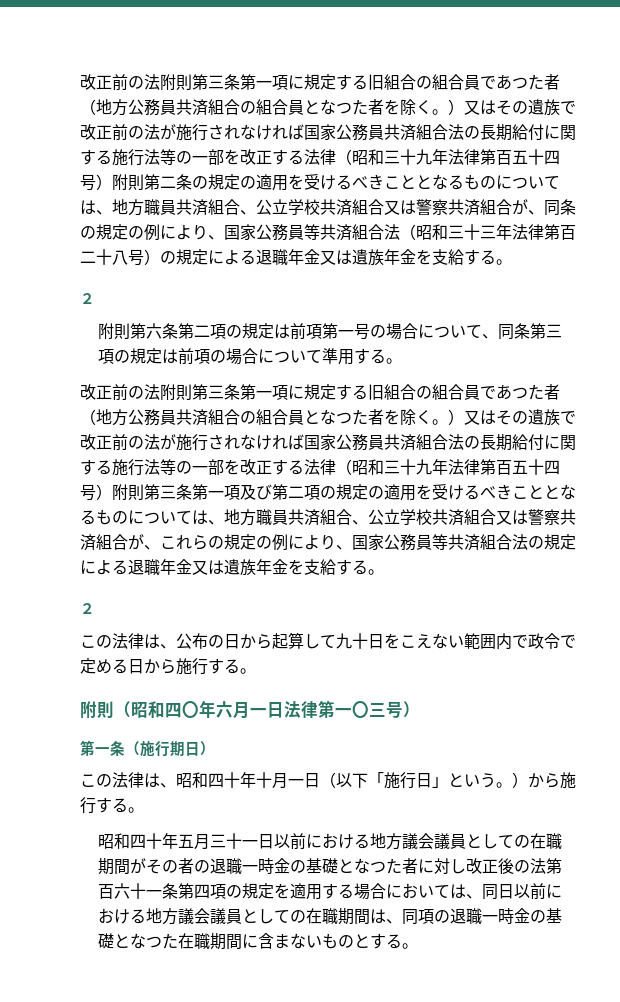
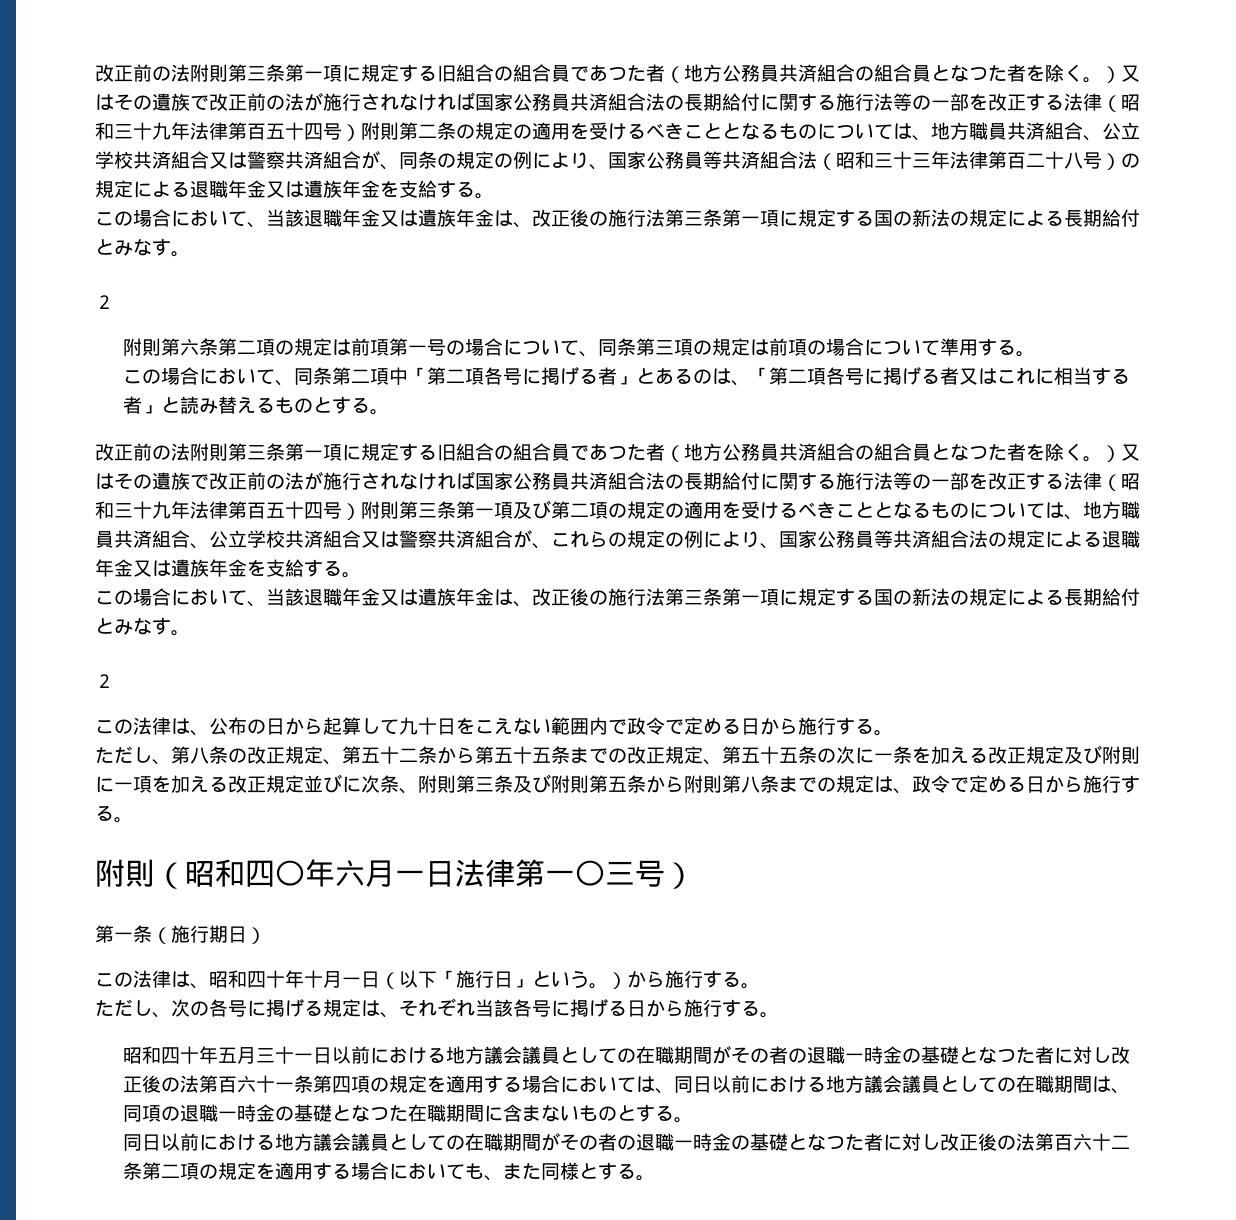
(512, 262) none -> [95,209,1140,228] [95,238,190,257] // この場合において、当該退職年金又は遺族年金は、改正後の施行法第三条第一項に規定する国の新法の規定による長期給付とみなす。
(402, 361) none -> [123,367,1131,386] [123,396,390,415] // この場合において、同条第二項中「第二項各号に掲げる者」とあるのは、「第二項各号に掲げる者又はこれに相当する者」と読み替えるものとする。
(384, 572) none -> [95,588,1140,607] [95,617,190,636] // この場合において、当該退職年金又は遺族年金は、改正後の施行法第三条第一項に規定する国の新法の規定による長期給付とみなす。
(256, 671) none -> [95,745,1140,765] [95,774,1140,794] [95,805,133,823] // ただし、第八条の改正規定、第五十二条から第五十五条までの改正規定、第五十五条の次に一条を加える改正規定及び附則に一項を加える改正規定並びに次条、附則第三条及び附則第五条から附則第八条までの規定は、政令で定める日から施行する。
(144, 810) none -> [95,998,779,1018] // ただし、次の各号に掲げる規定は、それぞれ当該各号に掲げる日から施行する。
(418, 946) none -> [123,1133,1131,1151] [123,1162,656,1181] // 同日以前における地方議会議員としての在職期間がその者の退職一時金の基礎となつた者に対し改正後の法第百六十二条第二項の規定を適用する場合においても、また同様とする。

